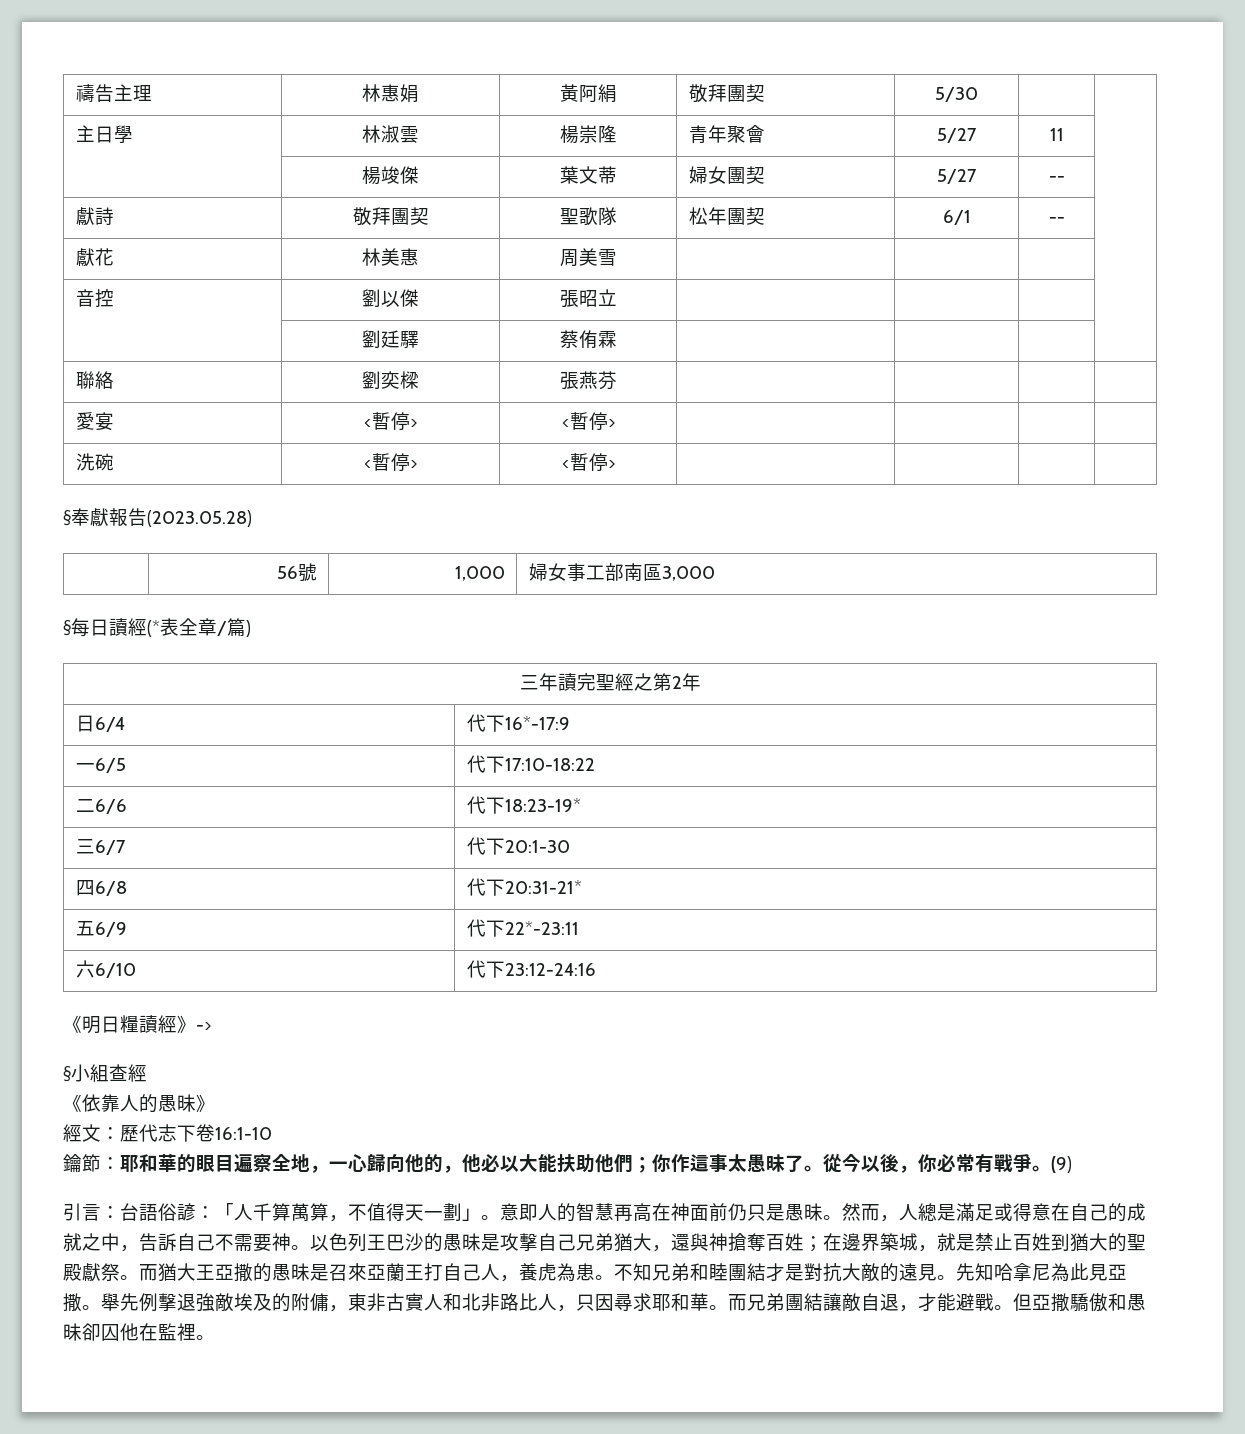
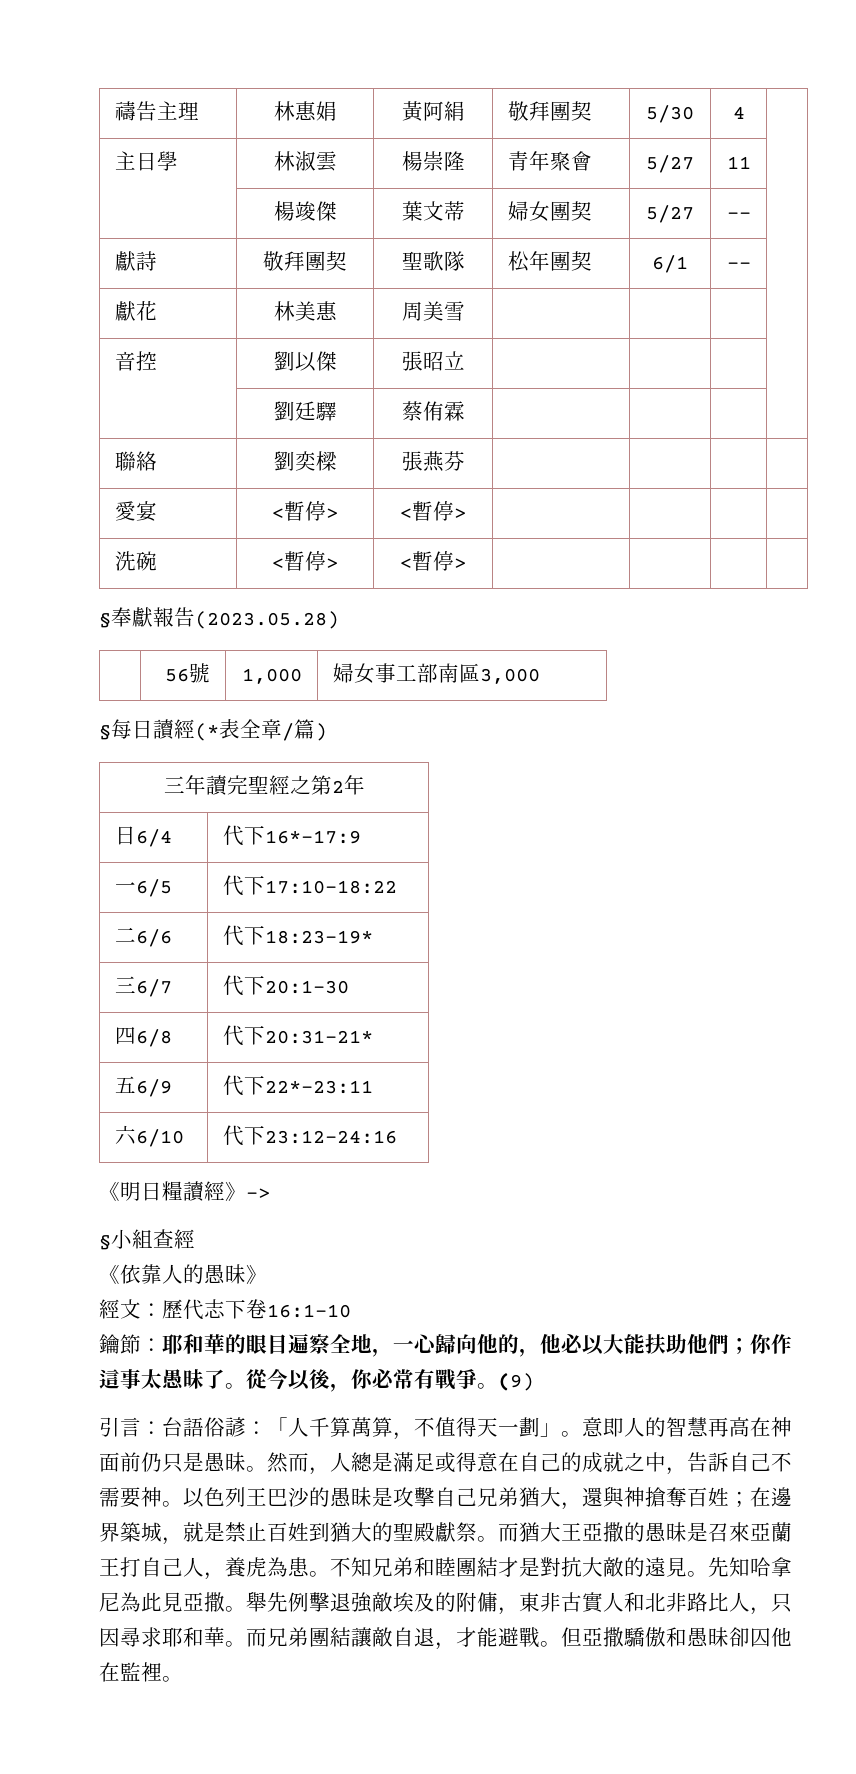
(978, 94) none -> [732,106,745,119] 4

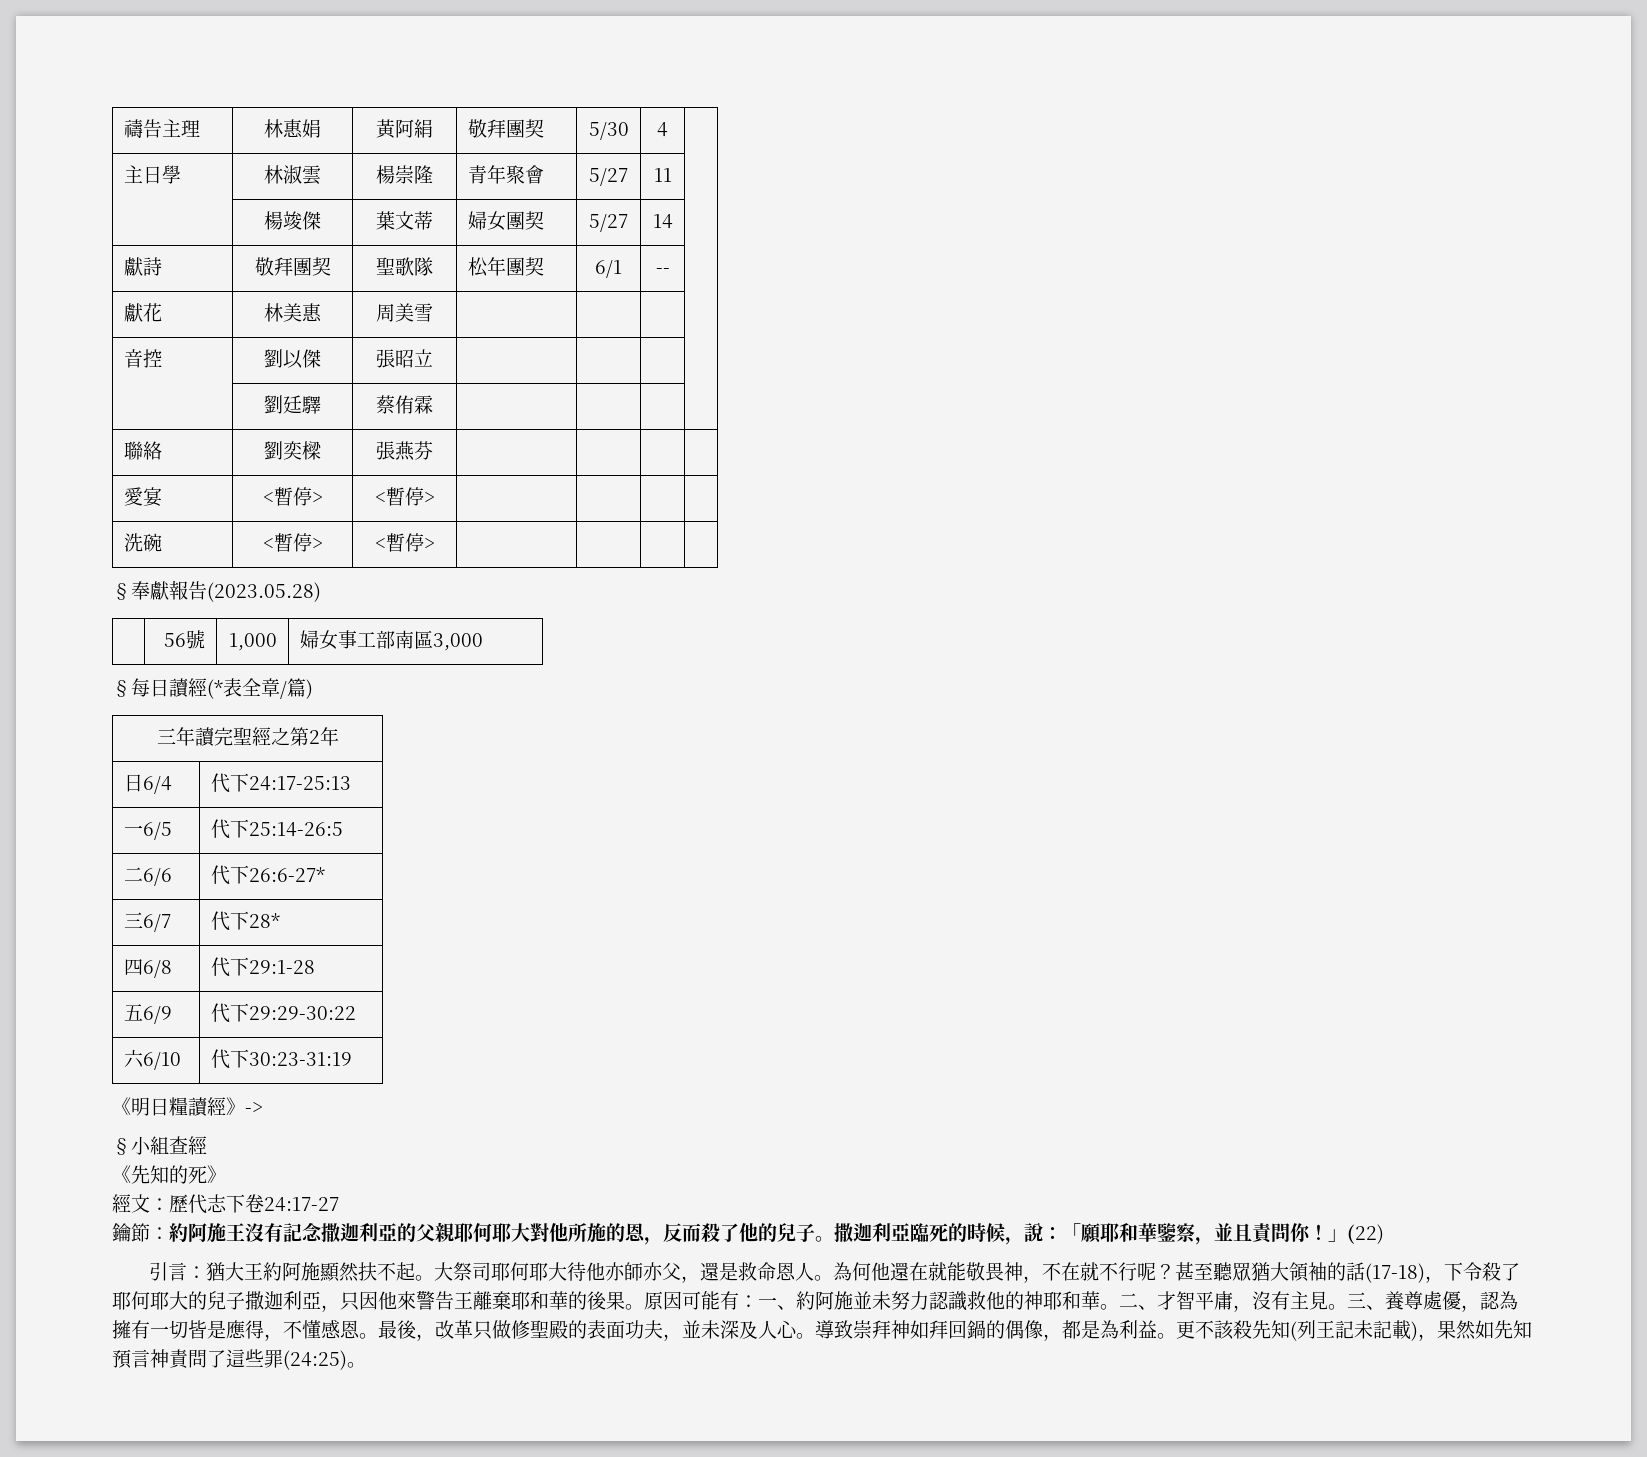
[726,212,751,219] -- -> [652,214,673,229] 14
[264,830,361,844] 16*-17:9 -> [248,776,351,791] 24:17-25:13
[264,880,397,894] 17:10-18:22 -> [248,822,343,837] 25:14-26:5
[264,930,373,944] 18:23-19* -> [248,867,325,882] 26:6-27*
[264,980,349,994] 20:1-30 -> [248,913,280,928] 28*
[264,1030,373,1044] 20:31-21* -> [248,960,315,974] 29:1-28
[264,1080,373,1094] 22*-23:11 -> [248,1006,356,1020] 29:29-30:22
[264,1130,397,1144] 23:12-24:16 -> [248,1052,352,1066] 30:23-31:19
[120,1264,246,1284] 依靠人的愚昧 -> [131,1165,207,1184] 先知的死
[267,1304,351,1318] 16:1-10 -> [264,1197,339,1212] 24:17-27
[162,1333,792,1357] [99,1368,534,1392] [99,1417,792,1440] [99,1452,792,1475] [99,1486,792,1510] [99,1522,792,1545] [99,1557,792,1580] [99,1591,792,1615] [99,1627,792,1650] [99,1662,162,1682] 耶和華的眼目遍察全地，一心歸向他的，他必以大能扶助他們；你作這事太愚昧了。從今以後，你必常有戰爭。(9) // 引言：台語俗諺：「人千算萬算，不值得天一劃」。意即人的智慧再高在神面前仍只是愚昧。然而，人總是滿足或得意在自己的成就之中，告訴自己不需要神。以色列王巴沙的愚昧是攻擊自己兄弟猶大，還與神搶奪百姓；在邊界築城，就是禁止百姓到猶大的聖殿獻祭。而猶大王亞撒的愚昧是召來亞蘭王打自己人，養虎為患。不知兄弟和睦團結才是對抗大敵的遠見。先知哈拿尼為此見亞撒。舉先例擊退強敵埃及的附傭，東非古實人和北非路比人，只因尋求耶和華。而兄弟團結讓敵自退，才能避戰。但亞撒驕傲和愚昧卻囚他在監裡 -> [169,1222,1384,1245] [148,1262,1520,1283] [112,1290,1518,1312] [112,1320,1532,1341] [112,1349,347,1370] 約阿施王沒有記念撒迦利亞的父親耶何耶大對他所施的恩，反而殺了他的兒子。撒迦利亞臨死的時候，說：「願耶和華鑒察，並且責問你！」(22) // 引言：猶大王約阿施顯然扶不起。大祭司耶何耶大待他亦師亦父，還是救命恩人。為何他還在就能敬畏神，不在就不行呢？甚至聽眾猶大領袖的話(17-18)，下令殺了耶何耶大的兒子撒迦利亞，只因他來警告王離棄耶和華的後果。原因可能有：一、約阿施並未努力認識救他的神耶和華。二、才智平庸，沒有主見。三、養尊處優，認為擁有一切皆是應得，不懂感恩。最後，改革只做修聖殿的表面功夫，並未深及人心。導致崇拜神如拜回鍋的偶像，都是為利益。更不該殺先知(列王記未記載)，果然如先知預言神責問了這些罪(24:25)

